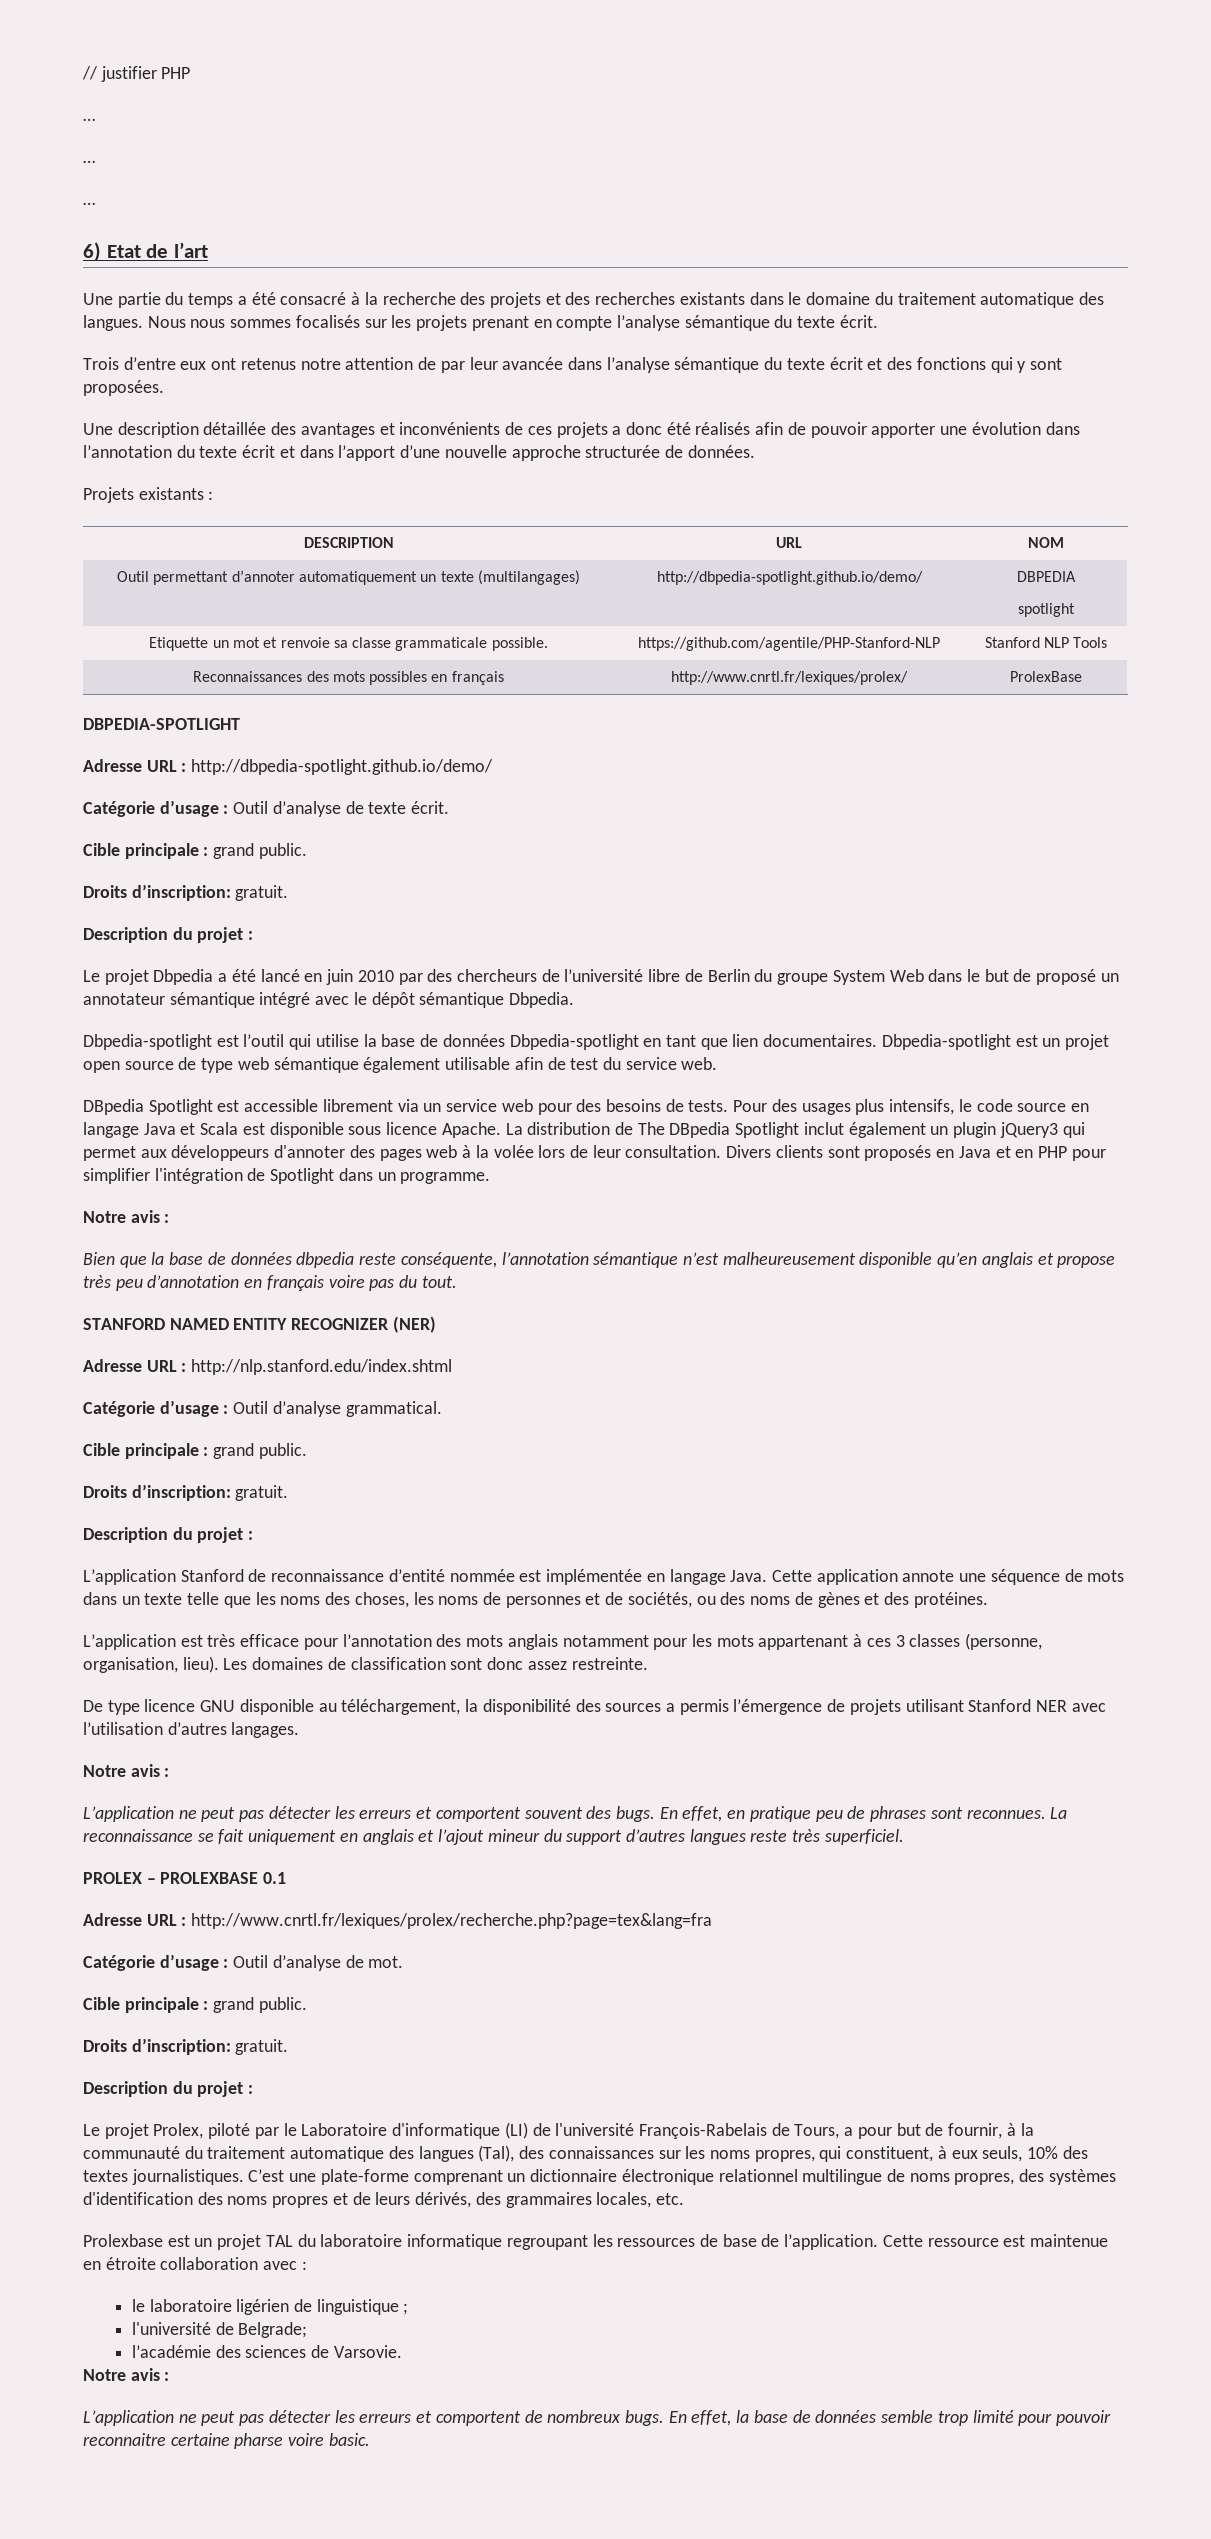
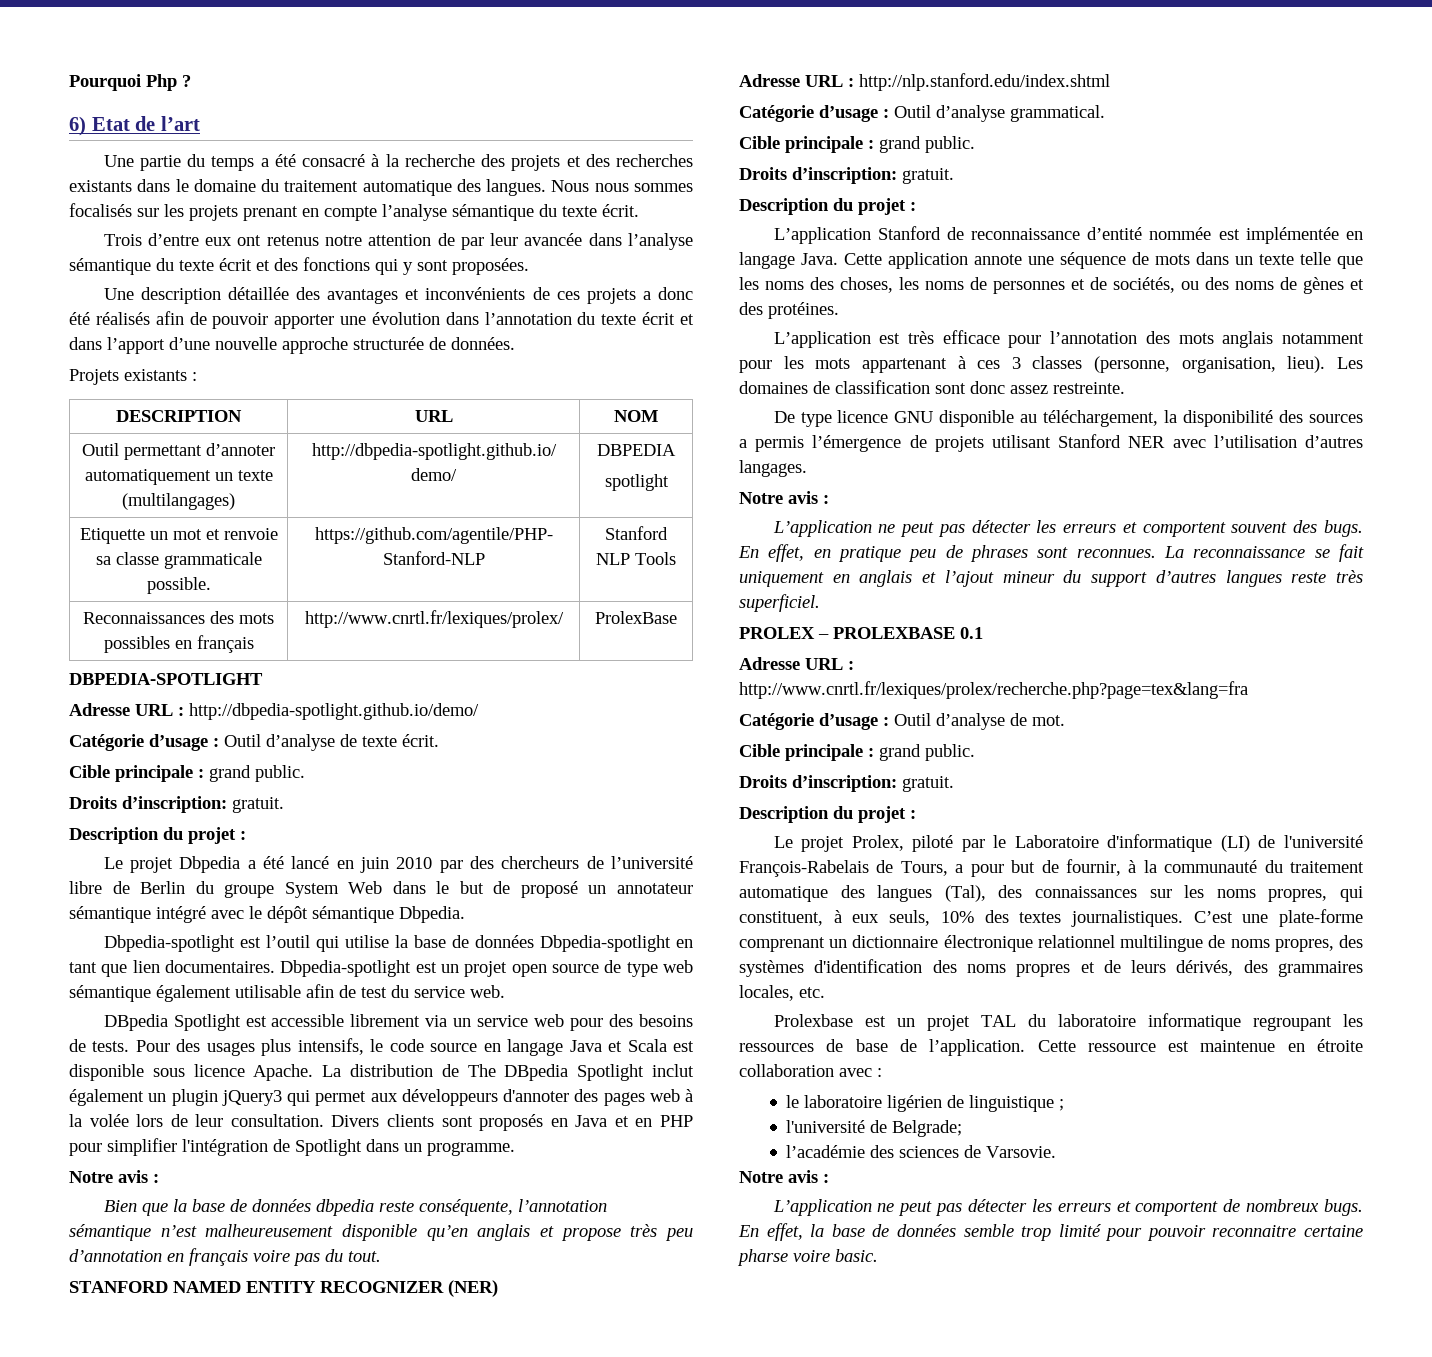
[82,66,191,82] [83,118,95,121] [83,160,95,163] [83,202,95,205] // justifier PHP // … // … // … -> [69,74,191,91] Pourquoi Php ?

